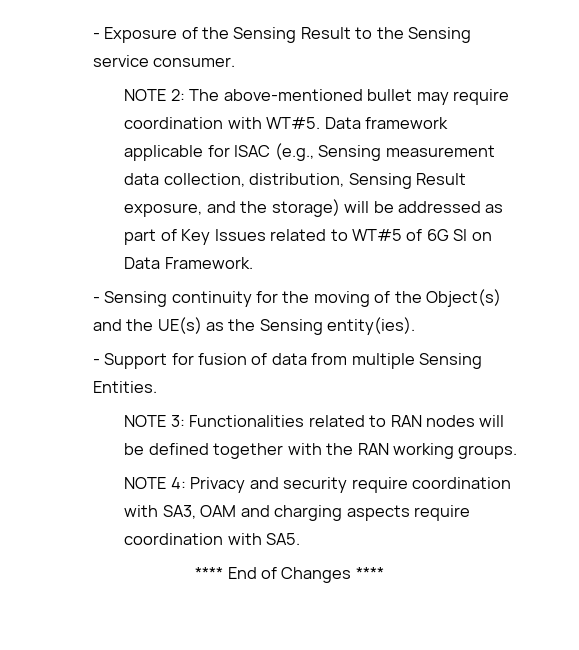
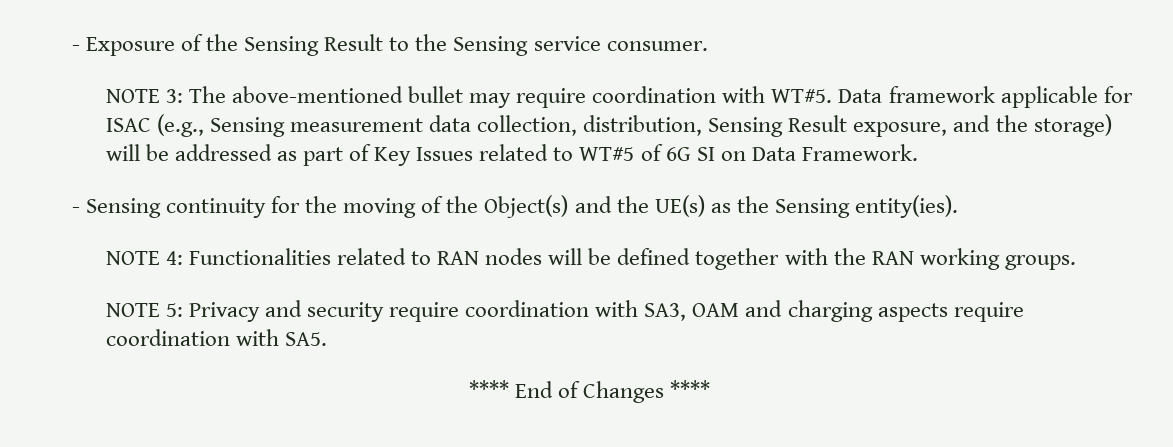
[170,89,185,101] 2: -> [165,89,183,103] 3:
[92,353,483,369] [92,381,157,393] [124,415,185,427] // - Support for fusion of data from multiple Sensing Entities. // NOTE 3: -> [105,251,183,265] // NOTE 4:
[170,477,186,489] 4: -> [165,303,183,317] 5:

